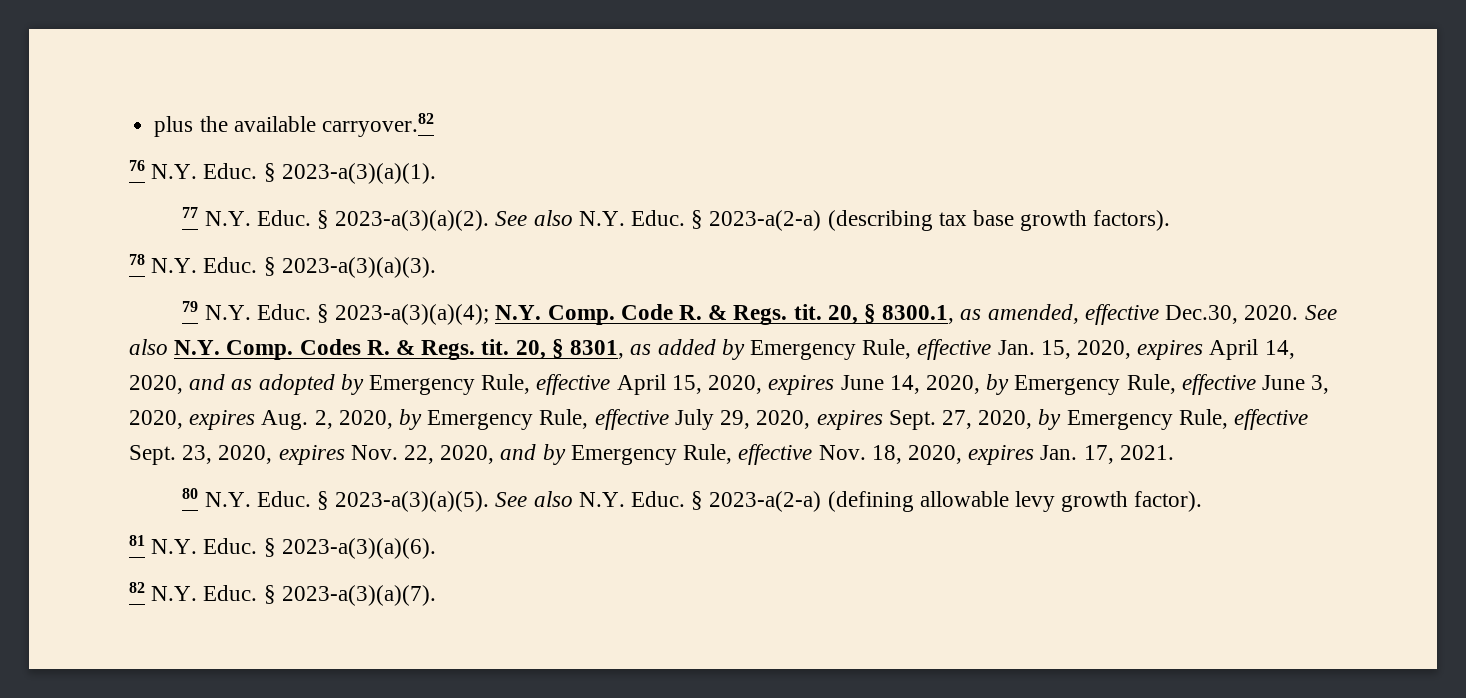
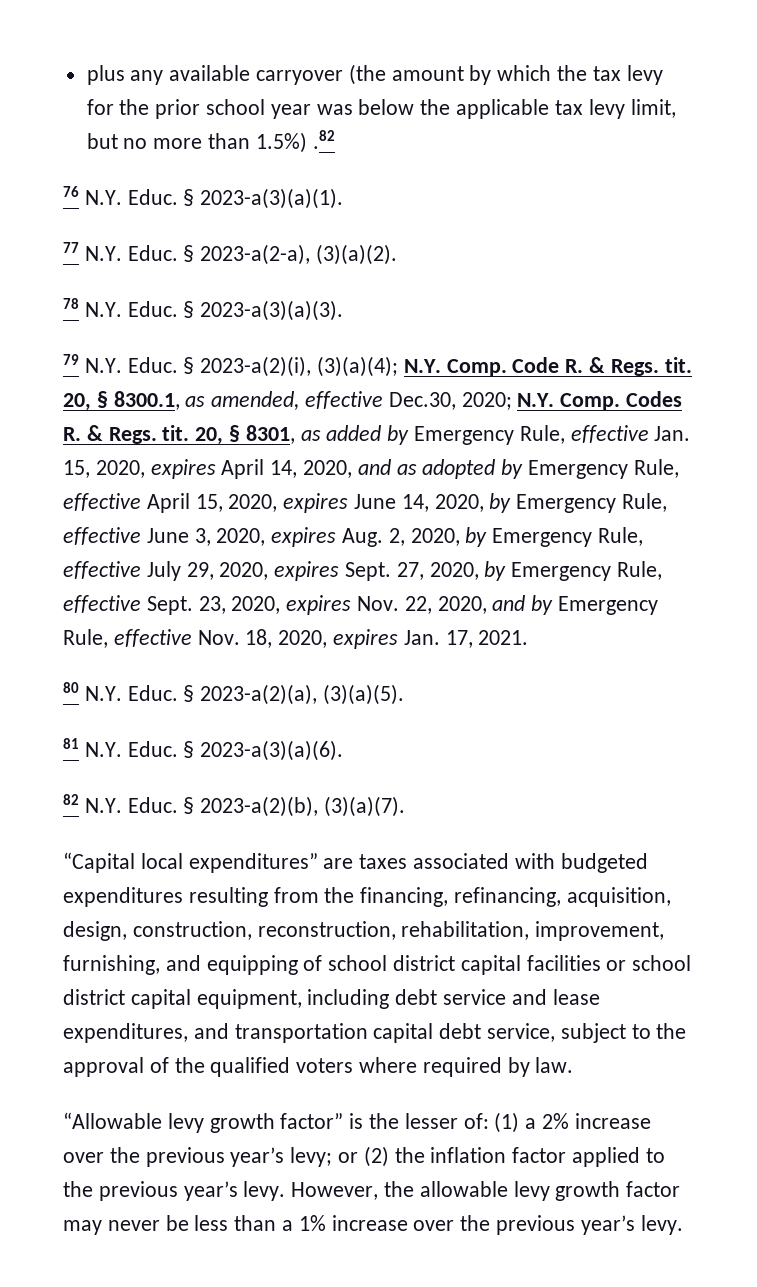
[199,113,434,137] the available carryover.82 -> [130,64,663,85] [86,99,676,119] [86,130,335,153] any available carryover (the amount by which the tax levy for the prior school year was below the applicable tax levy limit, but no more than 1.5%) .82
[335,210,1171,231] 2023-a(3)(a)(2). See also N.Y. Educ. § 2023-a(2-a) (describing tax base growth factors). -> [200,244,398,265] 2023-a(2-a), (3)(a)(2).
[335,304,490,325] 2023-a(3)(a)(4); -> [200,356,399,377] 2023-a(2)(i), (3)(a)(4);
[1244,305,1337,320] [129,339,168,355] 2020. See also -> [461,392,512,410] 2020;
[335,491,1203,512] 2023-a(3)(a)(5). See also N.Y. Educ. § 2023-a(2-a) (defining allowable levy growth factor). -> [200,684,405,705] 2023-a(2)(a), (3)(a)(5).
[281,585,436,606] 2023-a(3)(a)(7). -> [200,796,406,817] [63,852,648,873] [63,887,671,907] [63,921,665,941] [63,955,692,975] [63,989,600,1009] [63,1023,687,1043] [63,1057,574,1077] [63,1112,651,1133] [63,1146,665,1167] [63,1181,681,1201] [63,1215,683,1235] 2023-a(2)(b), (3)(a)(7). // “Capital local expenditures” are taxes associated with budgeted expenditures resulting from the financing, refinancing, acquisition, design, construction, reconstruction, rehabilitation, improvement, furnishing, and equipping of school district capital facilities or school district capital equipment, including debt service and lease expenditures, and transportation capital debt service, subject to the approval of the qualified voters where required by law. // “Allowable levy growth factor” is the lesser of: (1) a 2% increase over the previous year’s levy; or (2) the inflation factor applied to the previous year’s levy. However, the allowable levy growth factor may never be less than a 1% increase over the previous year’s levy.

